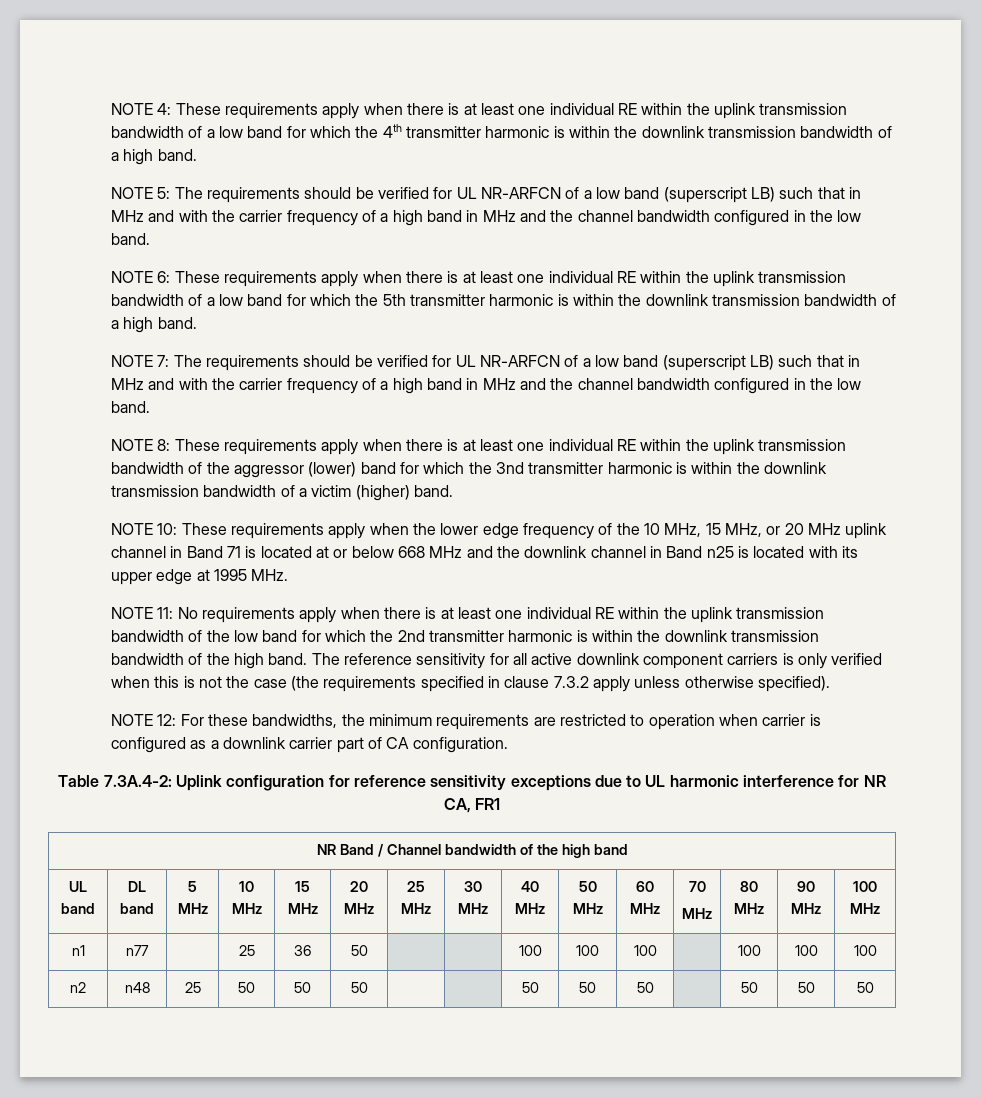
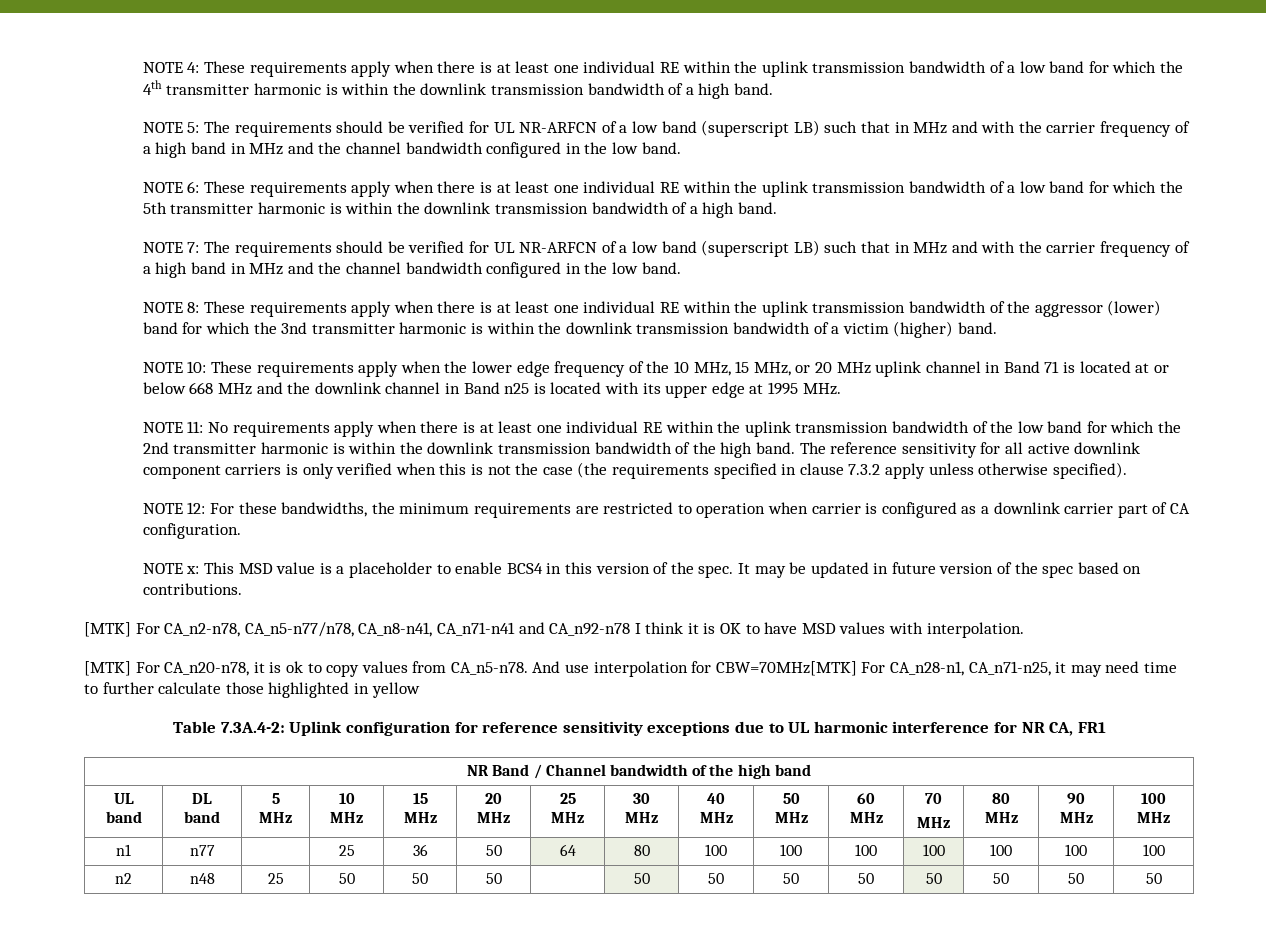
(508, 745) none -> [142,562,1142,578] [142,583,242,595] [84,622,1024,638] [84,661,1177,677] [84,682,420,698] // NOTE x: This MSD value is a placeholder to enable BCS4 in this version of the spec. It may be updated in future version of the spec based on contributions. // [MTK] For CA_n2-n78, CA_n5-n77/n78, CA_n8-n41, CA_n71-n41 and CA_n92-n78 I think it is OK to have MSD values with interpolation. // [MTK] For CA_n20-n78, it is ok to copy values from CA_n5-n78. And use interpolation for CBW=70MHz[MTK] For CA_n28-n1, CA_n71-n25, it may need time to further calculate those highlighted in yellow
[518,945,542,956] [576,945,599,956] [633,945,657,956] | | 100 | 100 | 100 | -> [559,844,576,856] [633,845,650,856] [705,844,727,856] [780,844,802,856] [855,844,877,856] [922,844,945,856] 64 | 80 | 100 | 100 | 100 | 100
[521,982,539,993] [579,982,596,993] [636,982,654,993] | 50 | 50 | 50 | -> [633,873,650,884] [708,873,724,884] [783,873,799,884] [858,873,874,884] [925,873,942,884] 50 | 50 | 50 | 50 | 50

